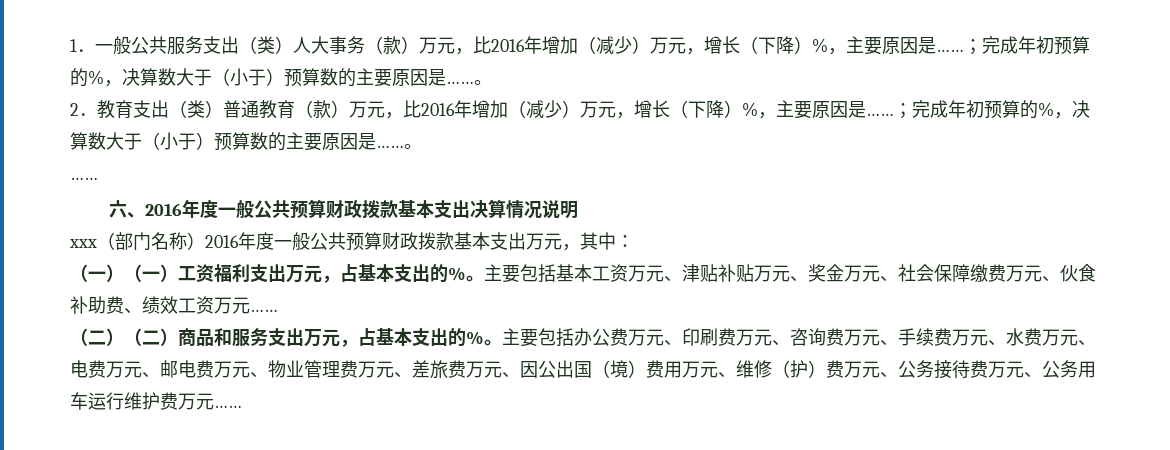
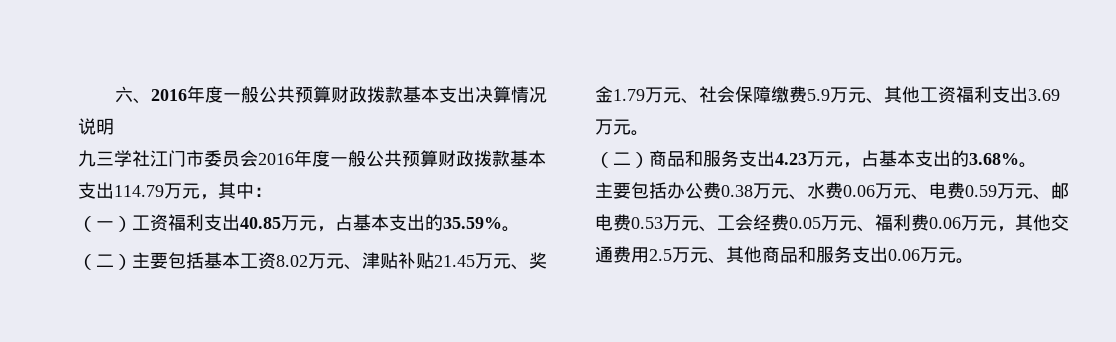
[70,36,1090,55] [70,68,492,87] [70,100,1090,119] [70,132,422,151] [70,177,98,180] 1．一般公共服务支出（类）人大事务（款）万元，比2016年增加（减少）万元，增长（下降）%，主要原因是……；完成年初预算的%，决算数大于（小于）预算数的主要原因是……。 // 2．教育支出（类）普通教育（款）万元，比2016年增加（减少）万元，增长（下降）%，主要原因是……；完成年初预算的%，决算数大于（小于）预算数的主要原因是……。 // …… // -> (115, 94) none
[69,232,526,251] xxx（部门名称）2016年度一般公共预算财政拨款基本支出 -> [78,150,546,167] [78,182,164,199] 九三学社江门市委员会2016年度一般公共预算财政拨款基本支出114.79
[124,264,484,283] （一）工资福利支出万元，占基本支出的%。 -> [132,214,520,232] [78,254,132,270] 工资福利支出40.85万元，占基本支出的35.59%。 // （二）
(628, 273) none -> [276,255,308,267] 8.02
(754, 273) none -> [434,255,475,267] 21.45
(844, 273) none -> [613,89,645,101] 1.79
[1006,264,1096,282] [70,296,278,314] [70,328,502,347] 万元、伙食补助费、绩效工资万元…… // （二）（二）商品和服务支出万元，占基本支出的%。 -> [807,86,1060,104] [595,119,649,136] [595,150,1037,168] 5.9万元、其他工资福利支出3.69万元。 // （二）商品和服务支出4.23万元，占基本支出的3.68%。 //
[628,328,952,346] 万元、印刷费万元、咨询费万元、手续费 -> [721,185,753,197] 0.38
(1042, 337) none -> [843,185,875,197] 0.06
(106, 369) none -> [965,185,997,197] 0.59
[214,360,1096,379] [70,392,242,410] 万元、物业管理费万元、差旅费万元、因公出国（境）费用万元、维修（护）费万元、公务接待费万元、公务用车运行维护费万元…… -> [631,214,1069,232] [595,246,974,264] 0.53万元、工会经费0.05万元、福利费0.06万元，其他交通费用2.5万元、其他商品和服务支出0.06万元。

